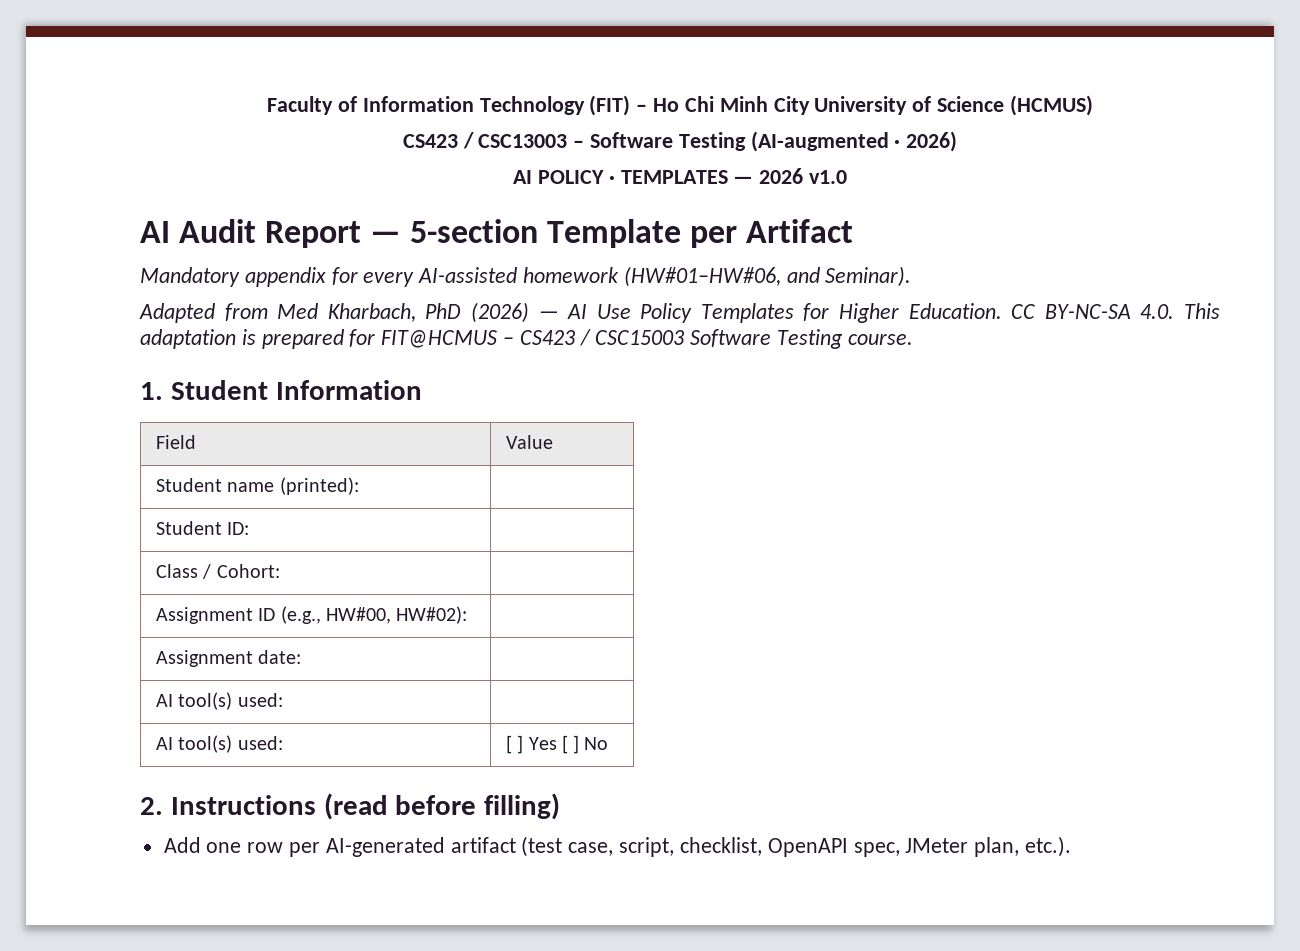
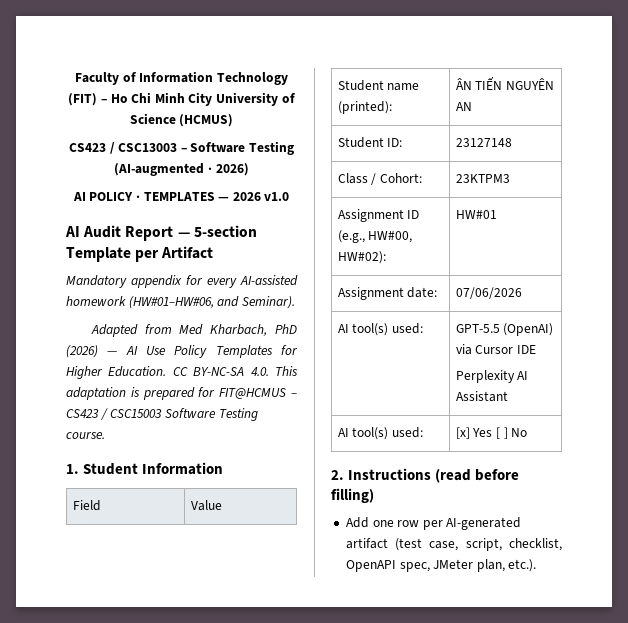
(359, 486) none -> [455,77,554,90] [455,102,472,111] ÂN TIẾN NGUYÊN AN
(250, 528) none -> [455,138,512,147] 23127148
(280, 571) none -> [455,174,510,183] 23KTPM3
(468, 615) none -> [455,210,497,219] HW#01
[155,692,283,710] [155,735,283,753] [505,735,524,754] // AI tool(s) used: | // AI tool(s) used: | [ ] -> [455,287,522,299] [337,323,423,336] [455,323,554,336] [455,344,536,355] [455,370,529,383] [455,391,508,402] [337,427,423,440] [455,427,470,439] 07/06/2026 // AI tool(s) used: | GPT-5.5 (OpenAI) via Cursor IDE // Perplexity AI Assistant // AI tool(s) used: | [x]

